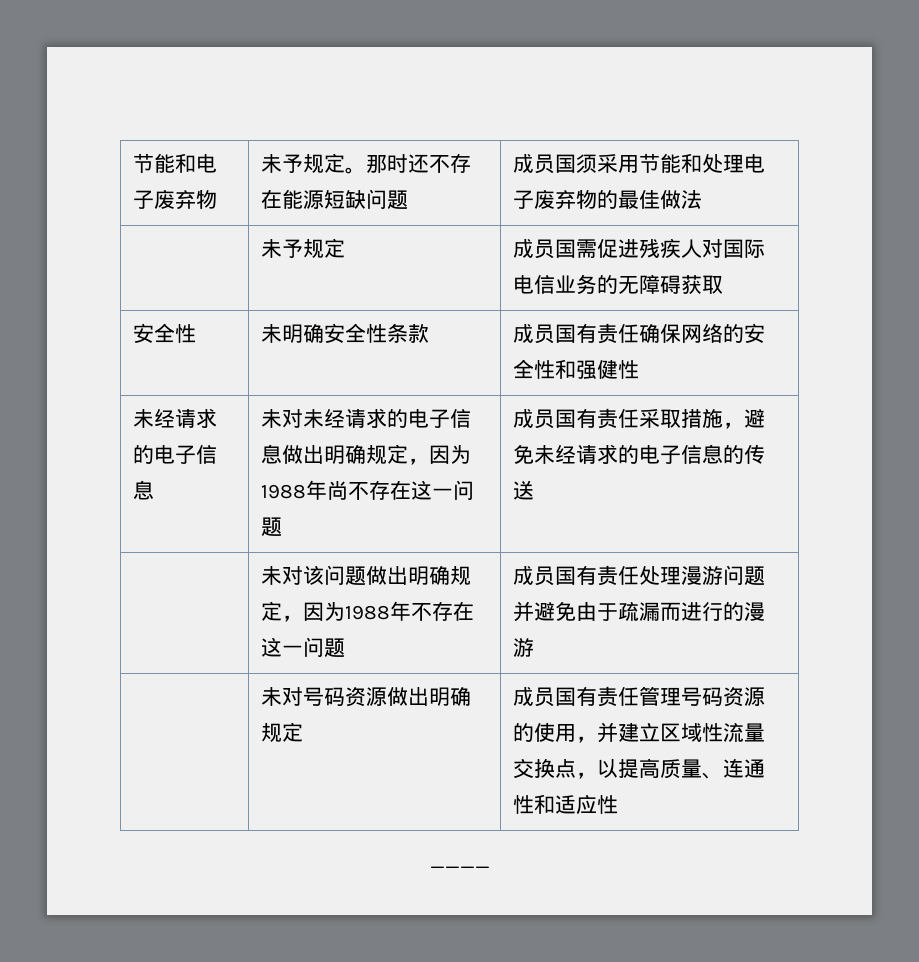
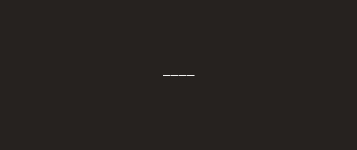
[133,153,218,173] [133,189,218,210] [261,153,472,174] [261,189,409,210] [513,153,766,174] [513,189,703,210] [261,238,346,258] [513,238,766,259] [513,274,724,295] [133,323,197,343] [261,323,430,343] [513,323,766,344] [513,359,640,379] [133,408,218,428] [133,445,218,464] [133,480,155,500] [261,408,472,428] [261,444,472,465] [261,480,475,500] [261,517,283,537] [513,408,766,429] [513,444,766,464] [513,480,535,500] [261,565,472,586] [261,601,475,622] [261,637,346,658] [513,565,766,586] [513,601,766,622] [513,638,535,657] [261,687,472,707] [261,722,304,742] [513,686,766,707] [513,722,766,743] [513,758,766,779] [513,794,619,814] 节能和电子废弃物 | 未予规定。那时还不存在能源短缺问题 | 成员国须采用节能和处理电子废弃物的最佳做法 // | 未予规定 | 成员国需促进残疾人对国际电信业务的无障碍获取 // 安全性 | 未明确安全性条款 | 成员国有责任确保网络的安全性和强健性 // 未经请求的电子信息 | 未对未经请求的电子信息做出明确规定，因为1988年尚不存在这一问题 | 成员国有责任采取措施，避免未经请求的电子信息的传送 // | 未对该问题做出明确规定，因为1988年不存在这一问题 | 成员国有责任处理漫游问题并避免由于疏漏而进行的漫游 // | 未对号码资源做出明确规定 | 成员国有责任管理号码资源的使用，并建立区域性流量交换点，以提高质量、连通性和适应性 // -> (162, 74) none

